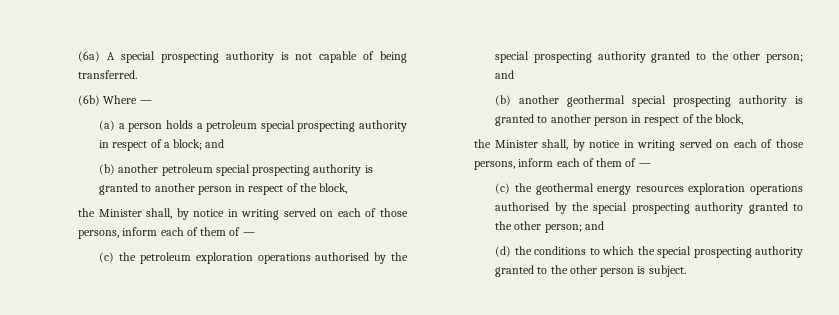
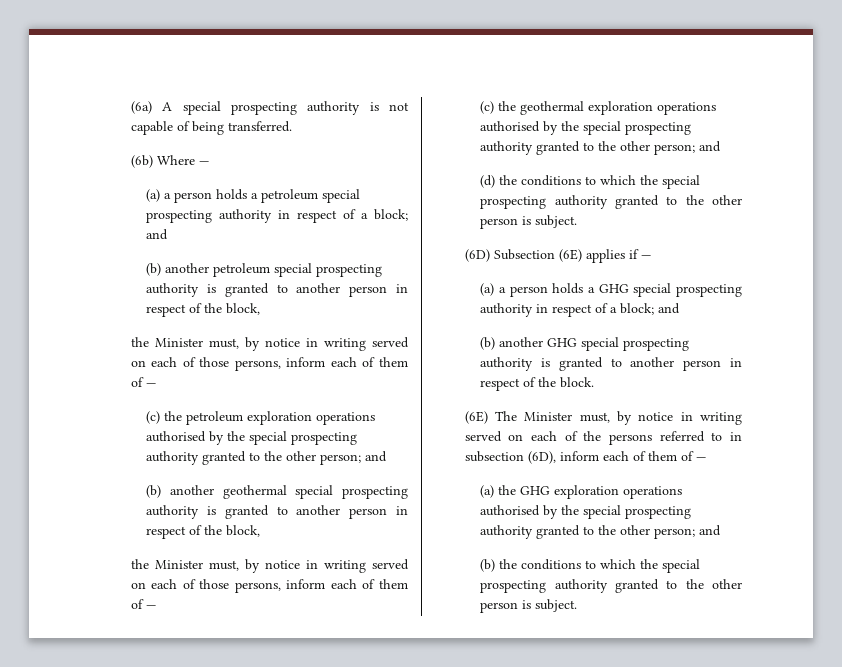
[146,208,173,219] shall, -> [208,338,239,349] must,
[542,139,569,150] shall, -> [208,560,239,571] must,
[597,185,684,195] energy resources -> (585, 108) none
(686, 271) none -> [464,249,651,263] [480,283,742,297] [480,303,681,317] [480,337,690,351] [480,357,742,371] [480,377,595,391] [464,411,742,425] [464,431,742,445] [464,451,706,464] [480,485,683,499] [480,505,692,519] [480,525,722,539] [480,559,701,573] [480,579,742,593] [480,599,578,613] // (6D) Subsection (6E) applies if — // (a) a person holds a GHG special prospecting authority in respect of a block; and // (b) another GHG special prospecting authority is granted to another person in respect of the block. // (6E) The Minister must, by notice in writing served on each of the persons referred to in subsection (6D), inform each of them of — // (a) the GHG exploration operations authorised by the special prospecting authority granted to the other person; and // (b) the conditions to which the special prospecting authority granted to the other person is subject.

